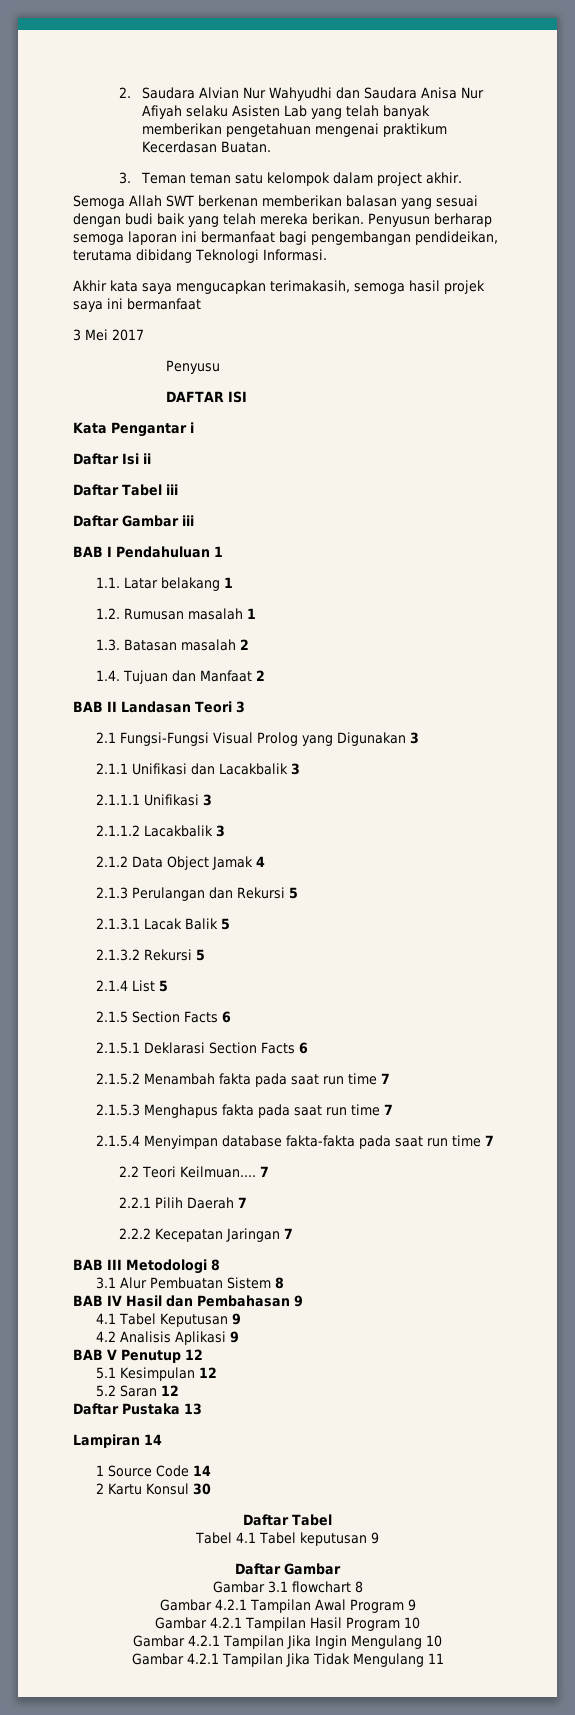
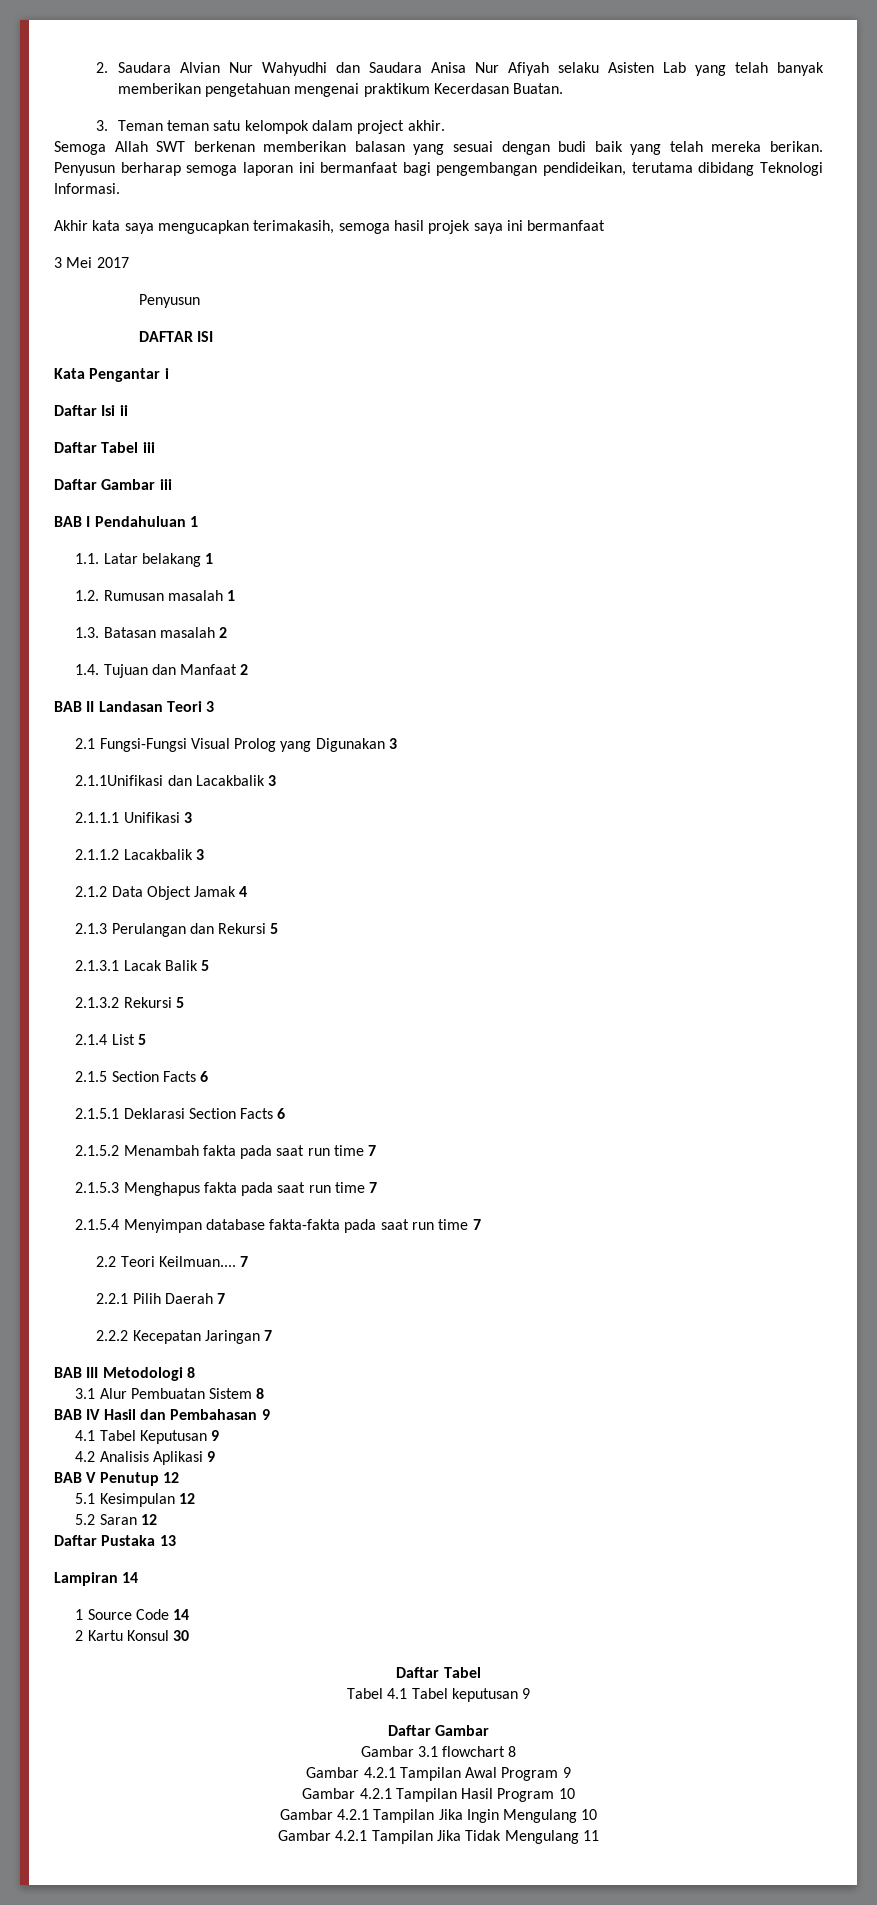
[165,360,220,374] Penyusu -> [138,294,200,308] Penyusun
[96,763,188,775] 2.1.1 Unifikasi -> [75,775,164,786] 2.1.1Unifikasi

